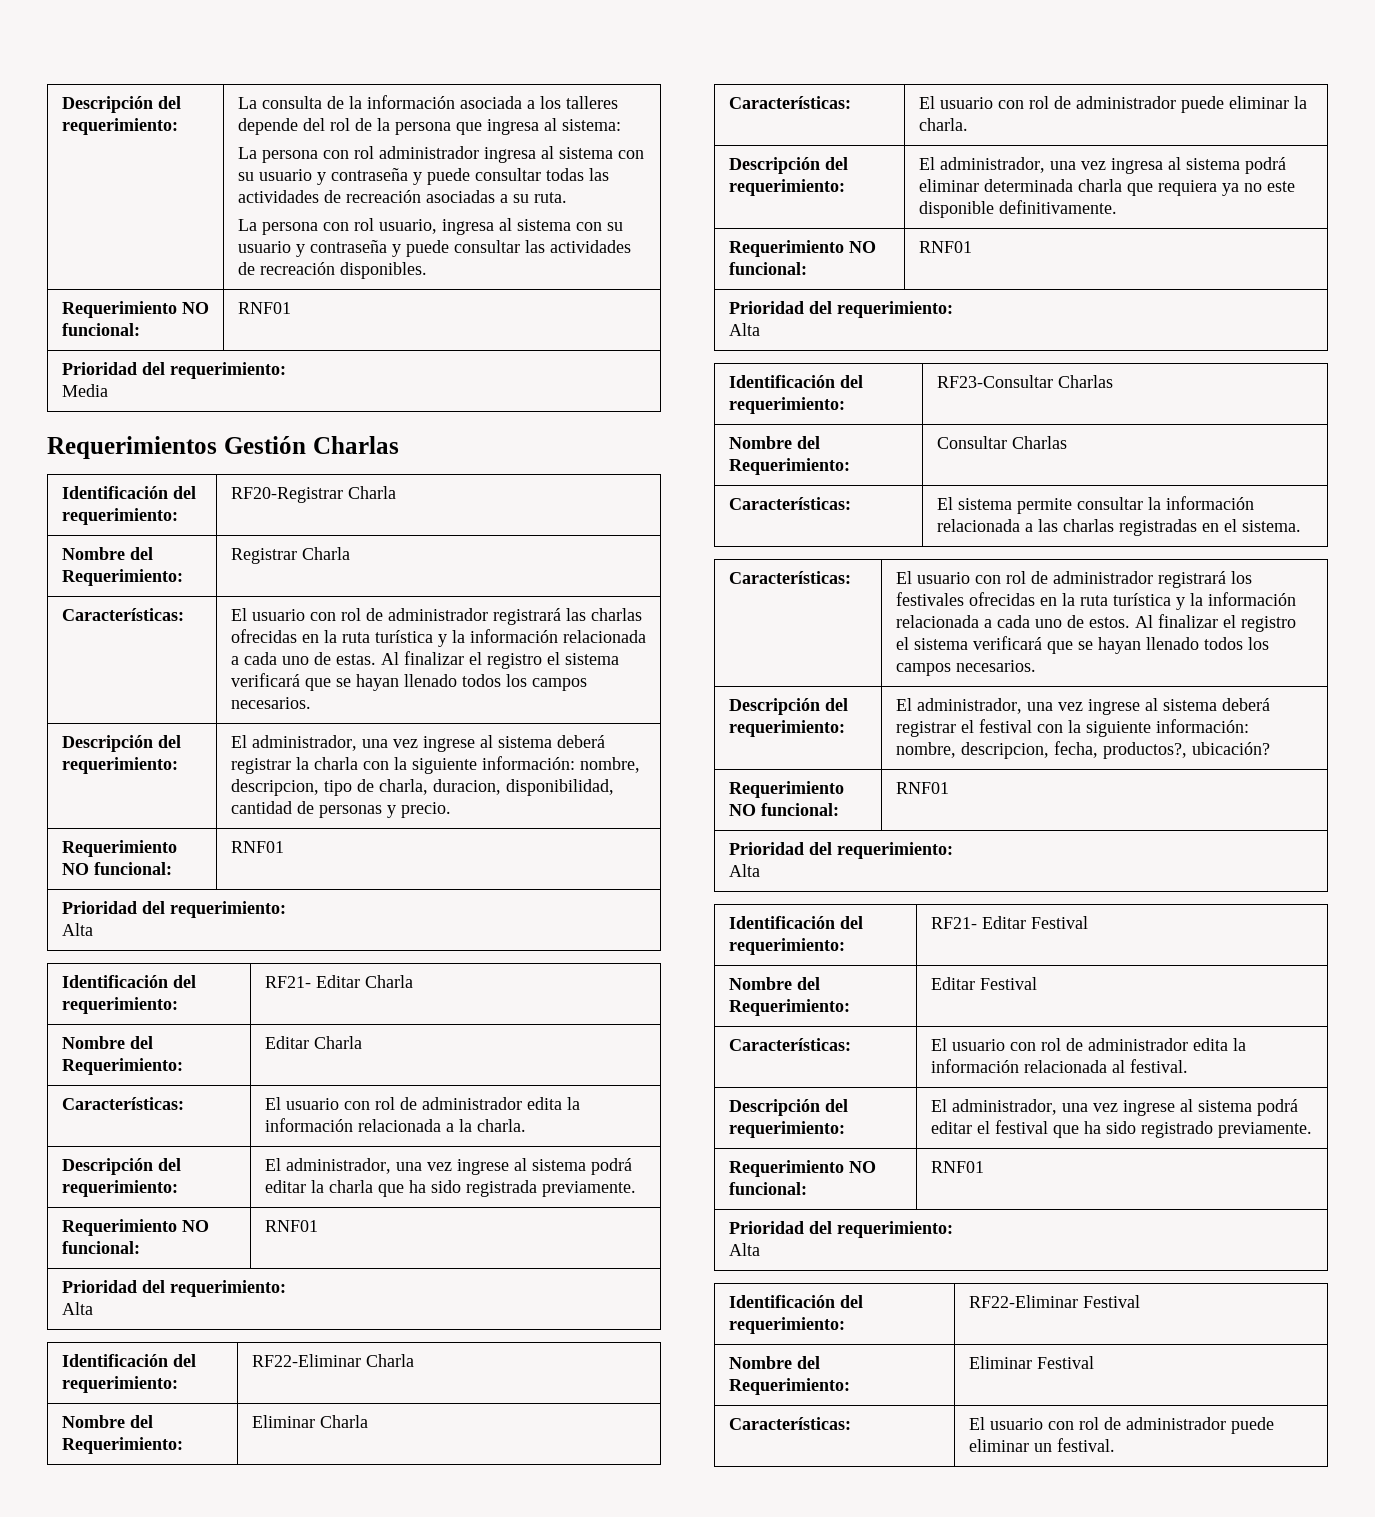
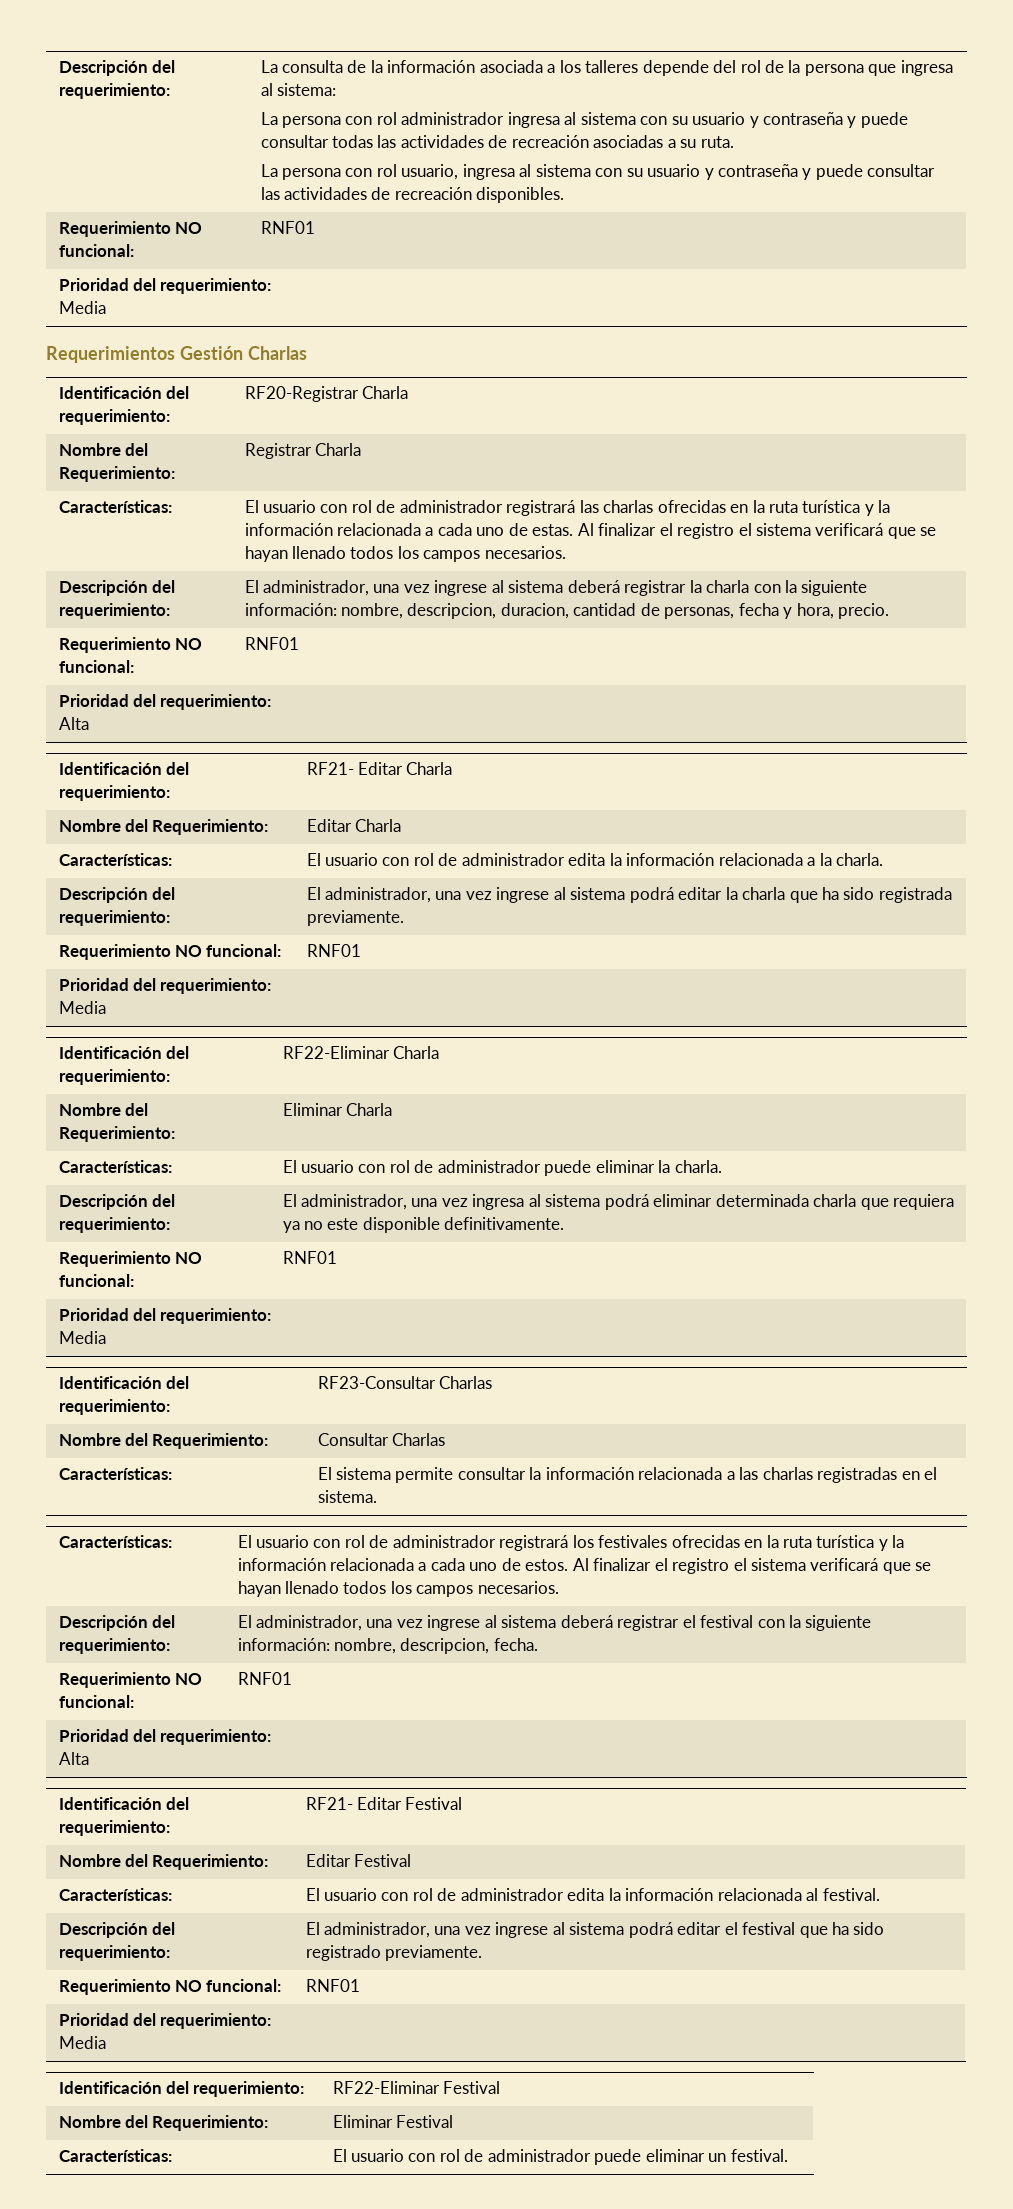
[323,779,614,796] [230,801,396,818] tipo de charla, duracion, disponibilidad, cantidad de personas y -> [500,603,834,619] duracion, cantidad de personas, fecha y hora,
[61,1302,93,1315] Alta -> [58,1001,106,1014] Media
[728,323,760,336] Alta -> [58,1331,106,1344] Media
[1053,741,1270,759] fecha, productos?, ubicación? -> [493,1638,538,1651] fecha.
[728,1243,760,1256] Alta -> [58,2036,106,2049] Media

